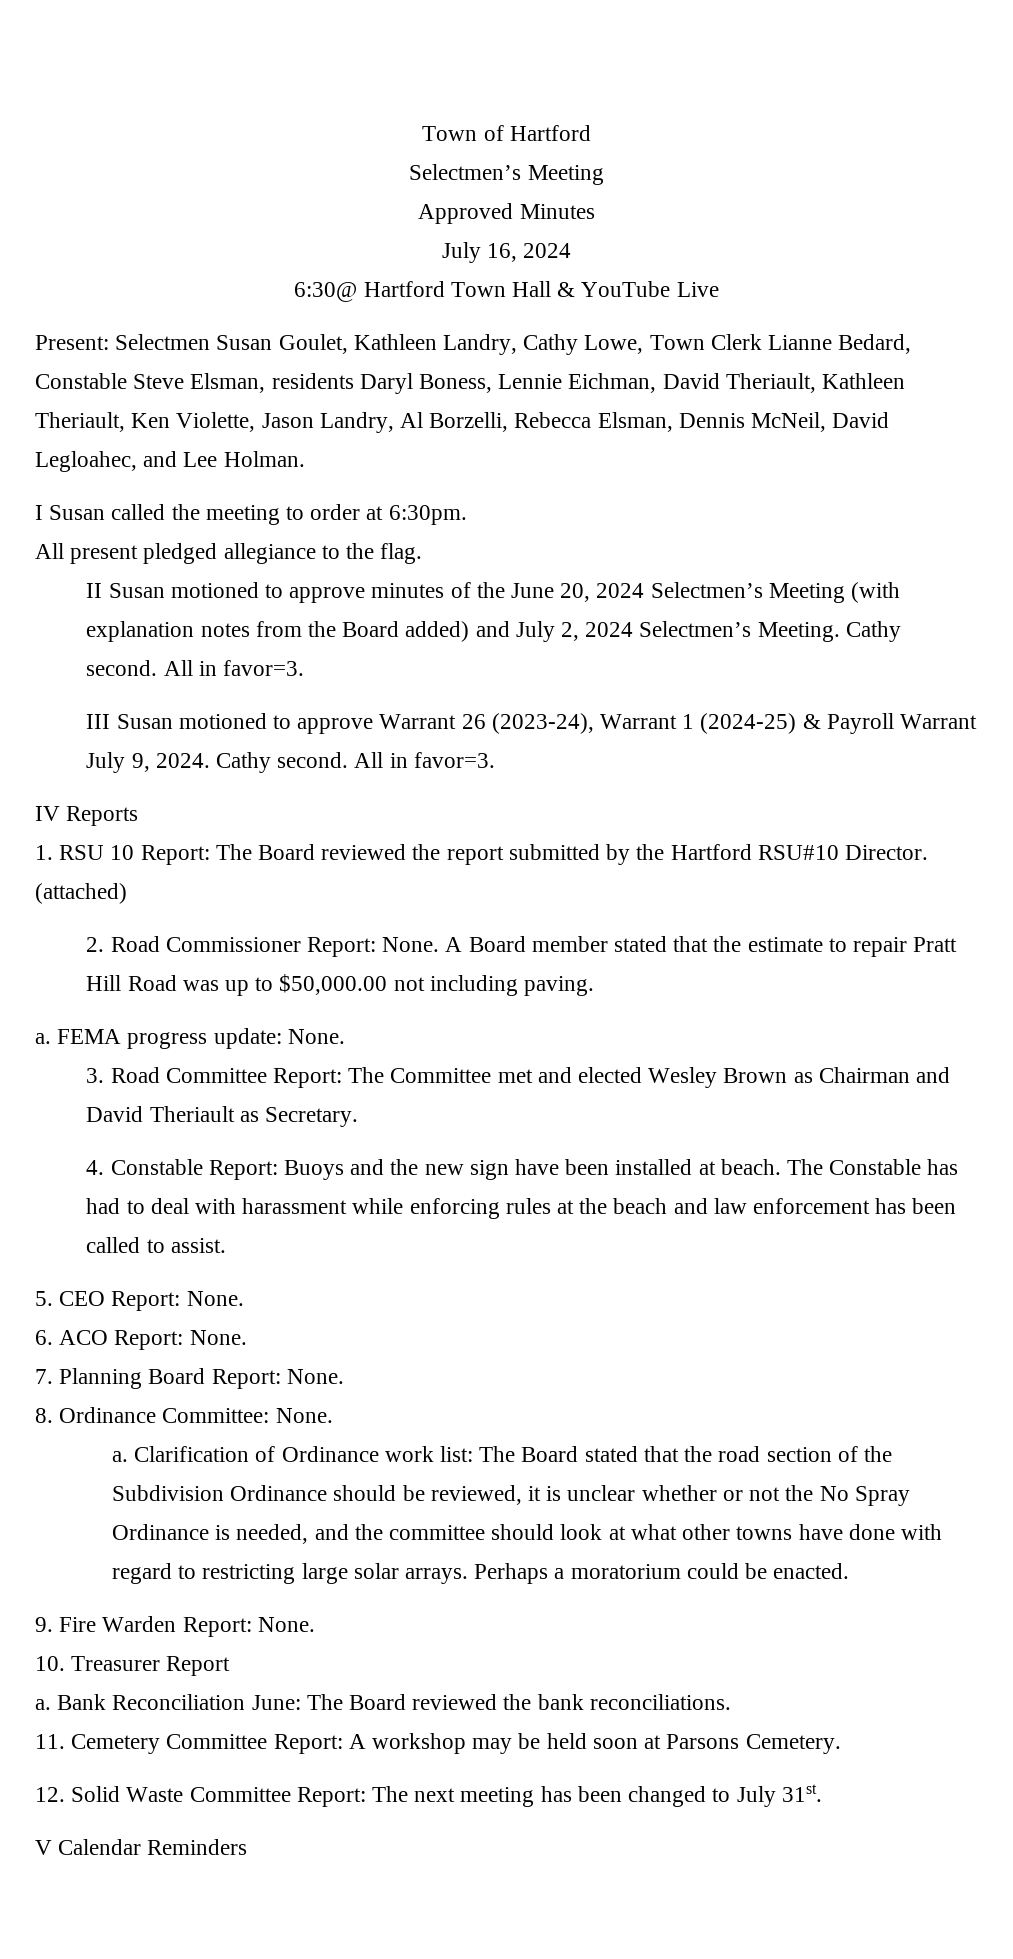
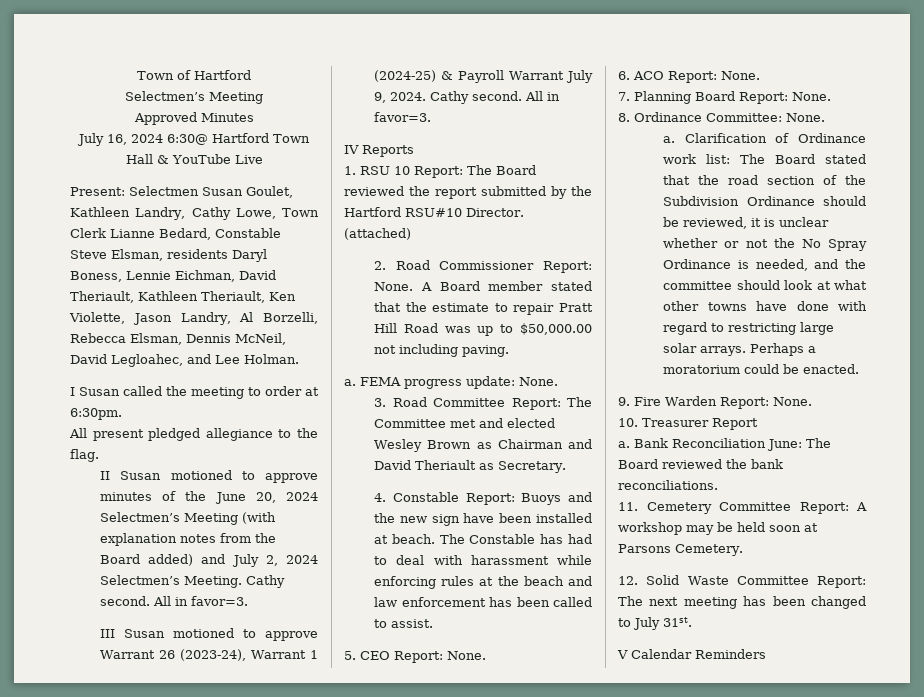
(572, 250) // -> (163, 138) none

